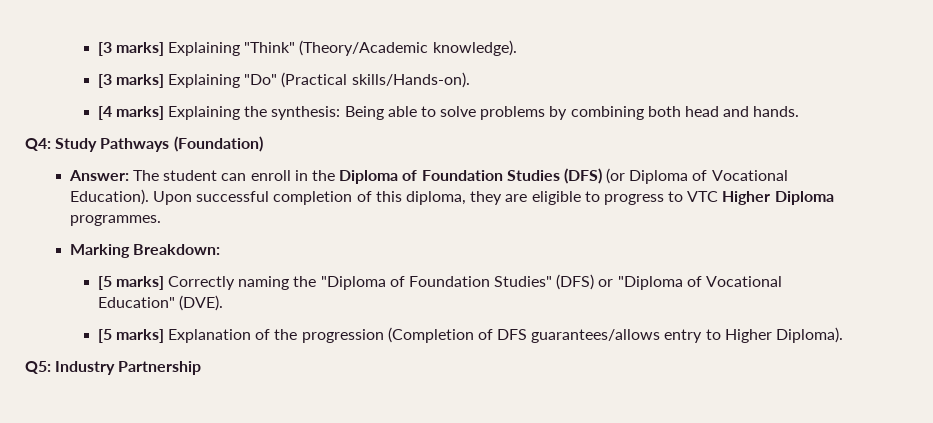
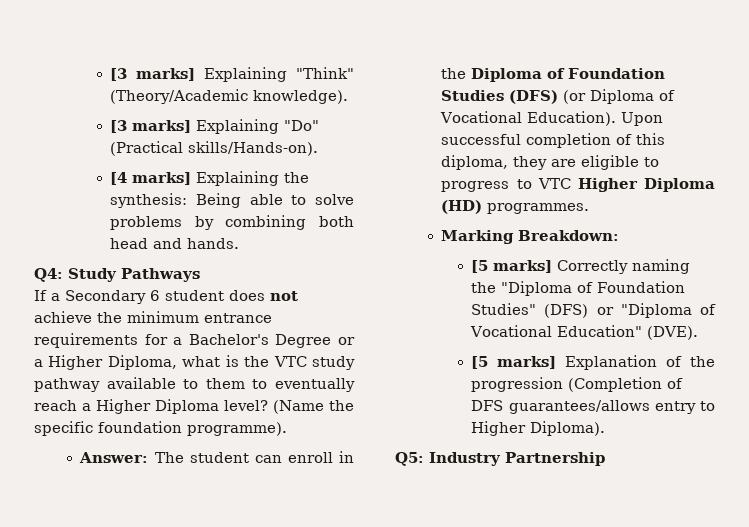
[173,136,263,152] (Foundation) -> [34,290,298,304] [34,311,272,323] [34,333,355,348] [34,355,355,370] [34,377,355,392] [34,399,354,414] [34,421,287,436] // If a Secondary 6 student does not achieve the minimum entrance requirements for a Bachelor's Degree or a Higher Diploma, what is the VTC study pathway available to them to eventually reach a Higher Diploma level? (Name the specific foundation programme).
(834, 198) none -> [441,200,483,214] (HD)

